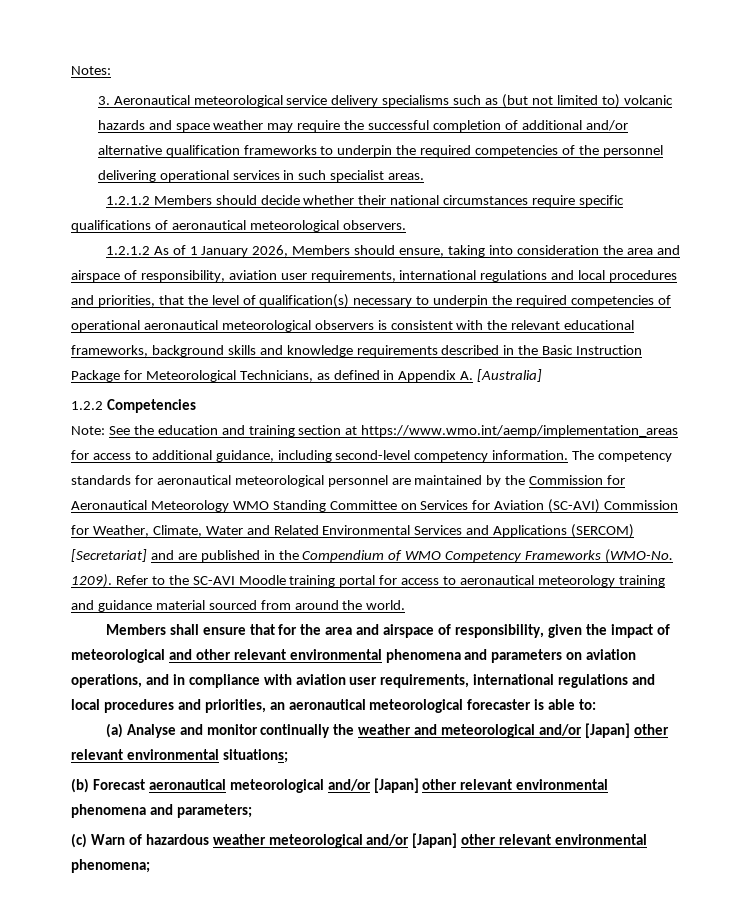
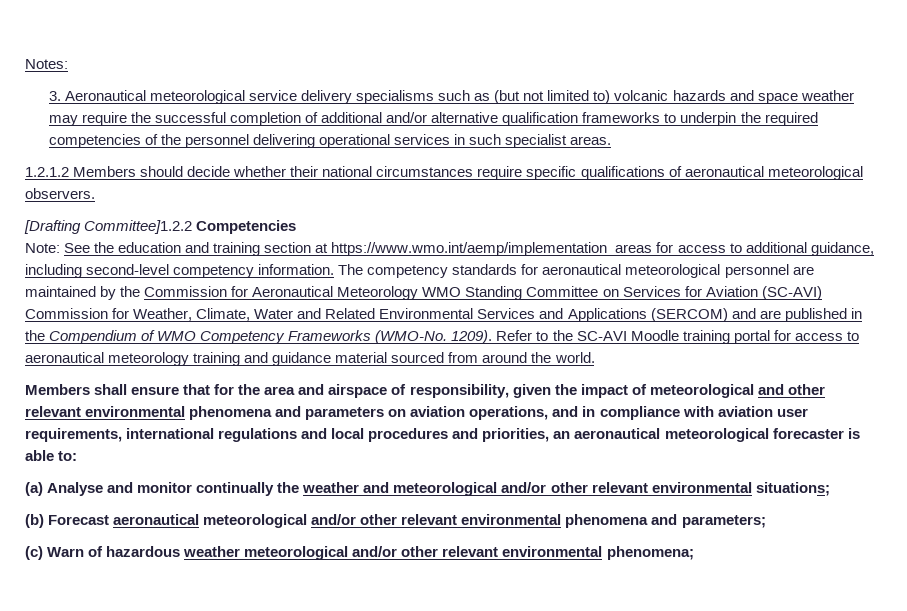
[105,245,680,257] [71,270,678,282] [71,294,671,308] [71,320,635,332] [71,345,643,357] [71,369,543,382] [71,401,103,410] 1.2.1.2 As of 1 January 2026, Members should ensure, taking into consideration the area and airspace of responsibility, aviation user requirements, international regulations and local procedures and priorities, that the level of qualification(s) necessary to underpin the required competencies of operational aeronautical meteorological observers is consistent with the relevant educational frameworks, background skills and knowledge requirements described in the Basic Instruction Package for Meteorological Technicians, as defined in Appendix A. [Australia] // 1.2.2 -> [24,220,193,234] [Drafting Committee]1.2.2
[71,549,147,562] [Secretariat] -> (728, 315) none
[584,723,630,738] [Japan] -> (547, 487) none
[373,778,419,793] [Japan] -> (357, 519) none
[412,833,458,848] [Japan] -> (398, 551) none

